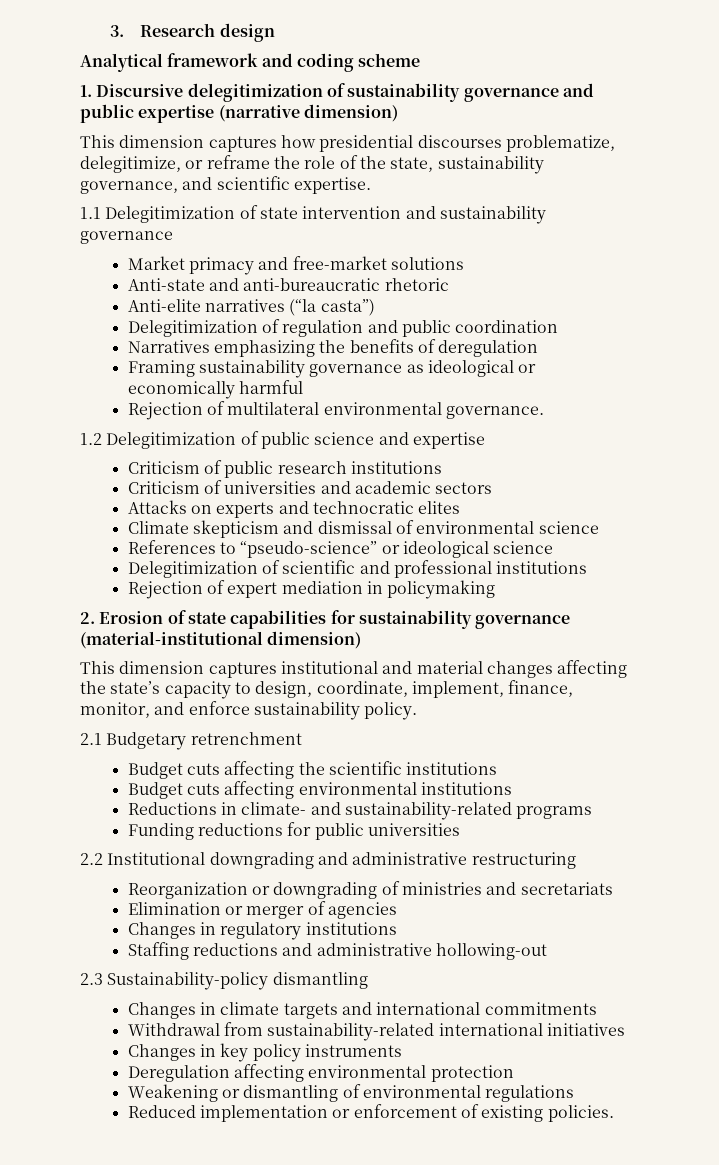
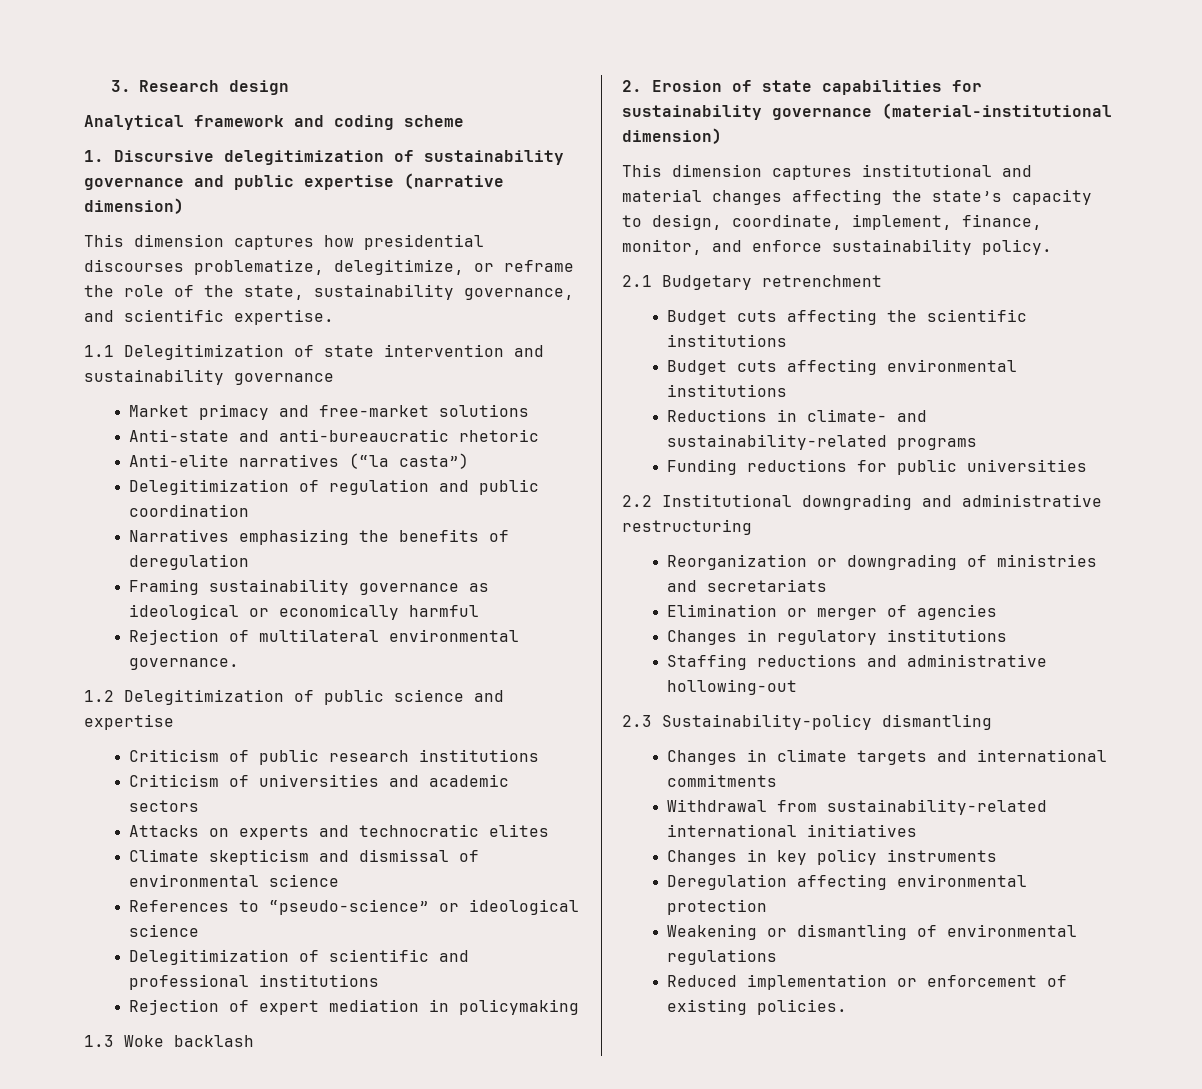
(496, 589) none -> [84,1035,254,1047] // 1.3 Woke backlash

